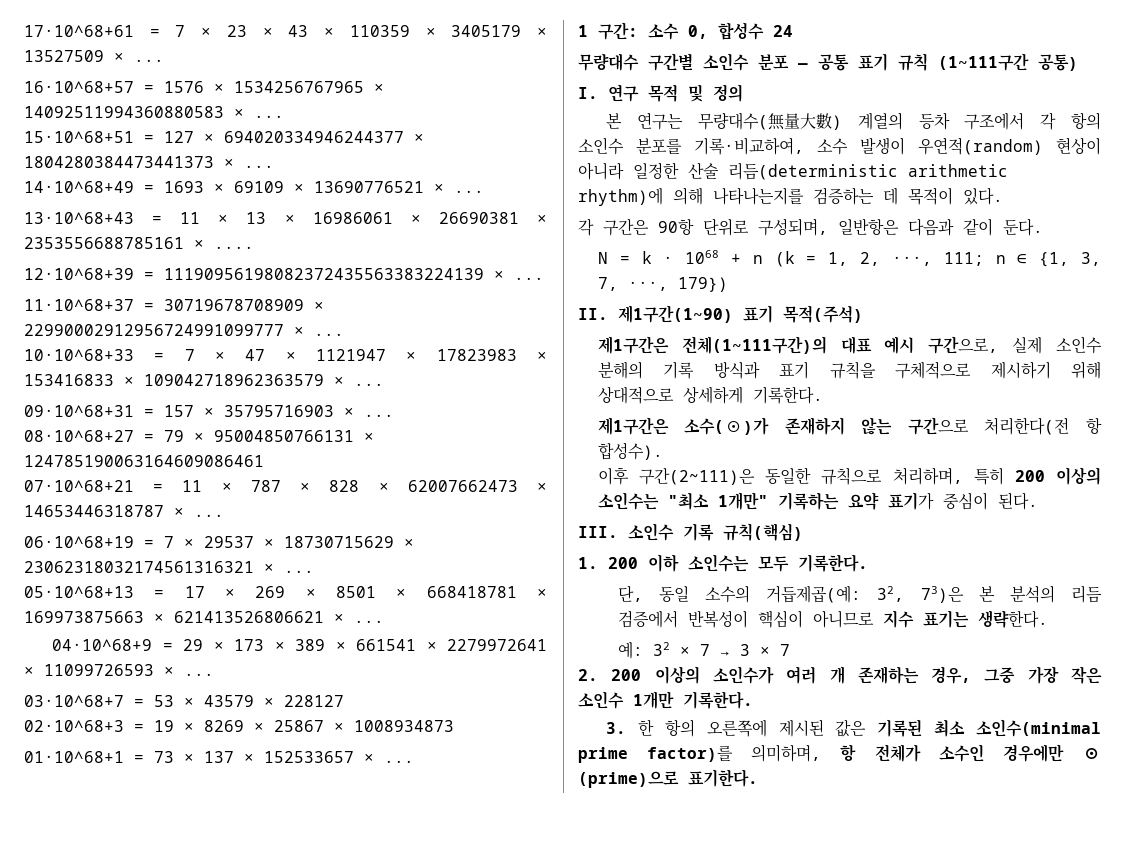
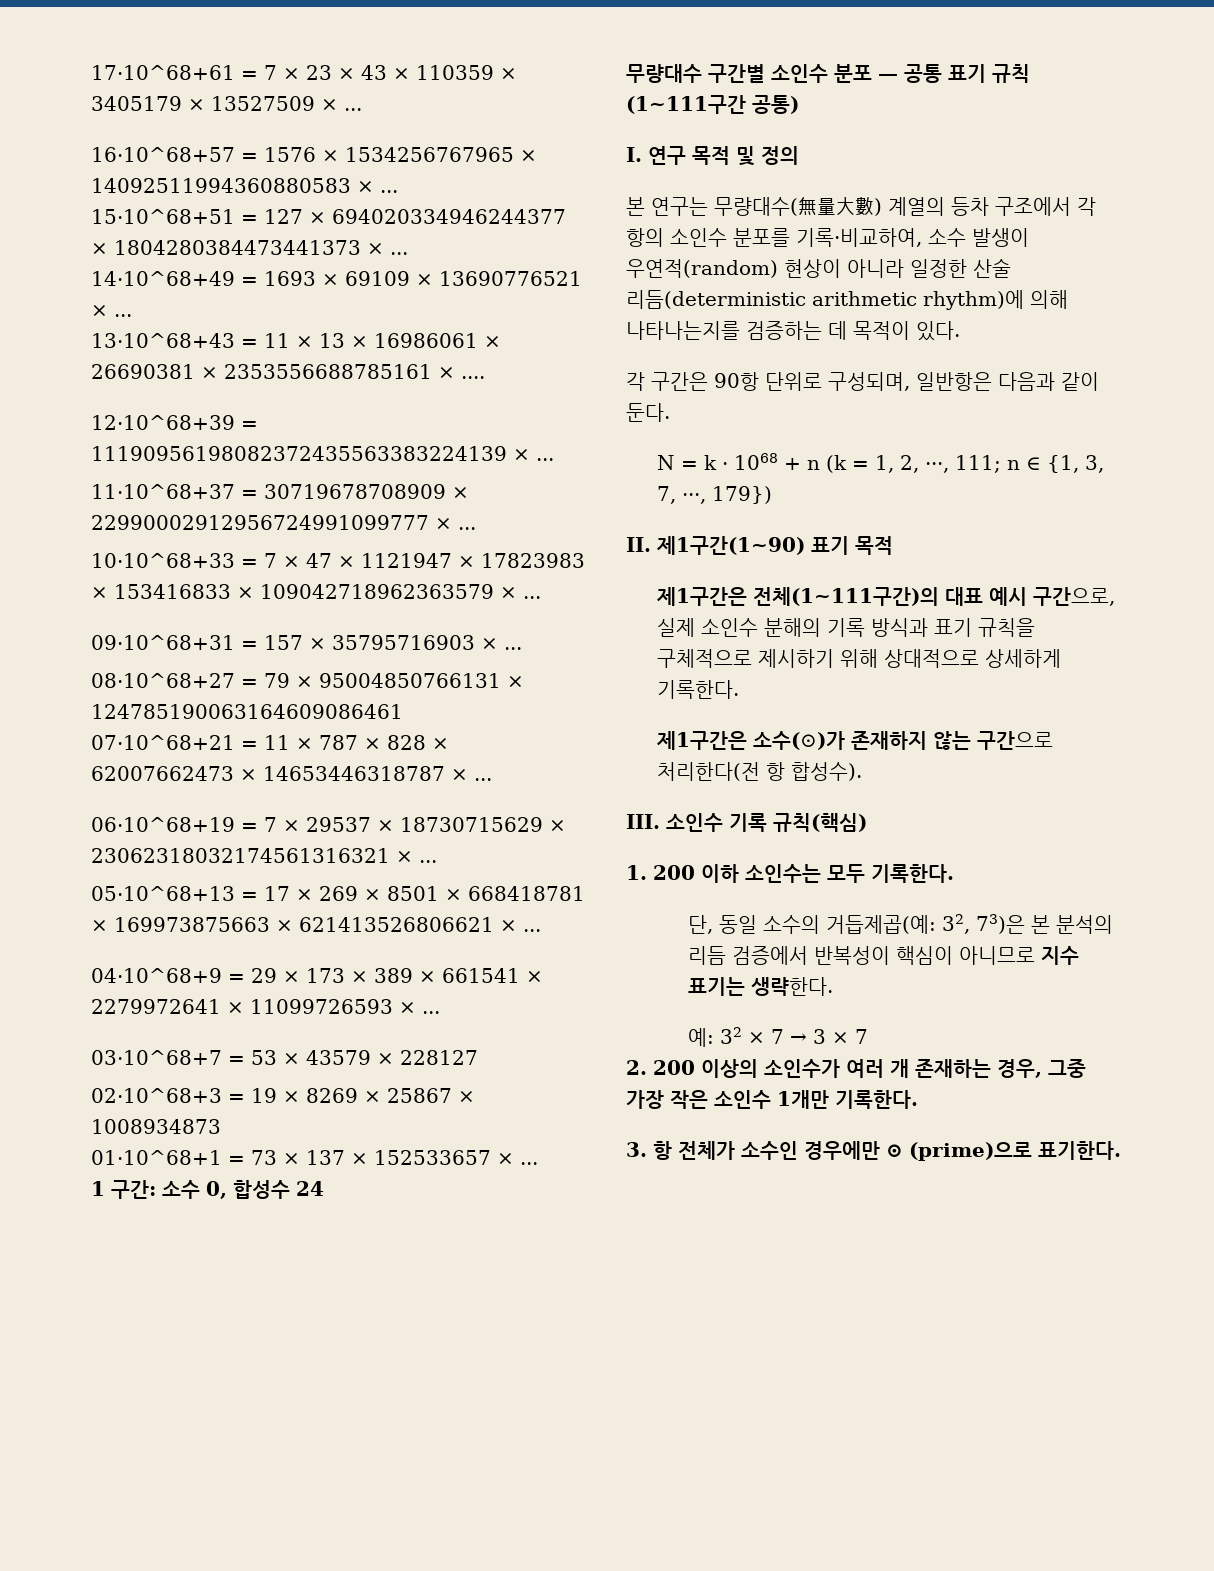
[783,305,863,323] 목적(주석) -> [855,536,893,555] 목적
[597,467,1101,485] [597,492,1038,510] // 이후 구간(2~111)은 동일한 규칙으로 처리하며, 특히 200 이상의 소인수는 "최소 1개만" 기록하는 요약 표기가 중심이 된다. -> (862, 771) none
[638,719,1101,737] [578,744,822,763] 한 항의 오른쪽에 제시된 값은 기록된 최소 소인수(minimal prime factor)를 의미하며, -> (647, 1149) none

